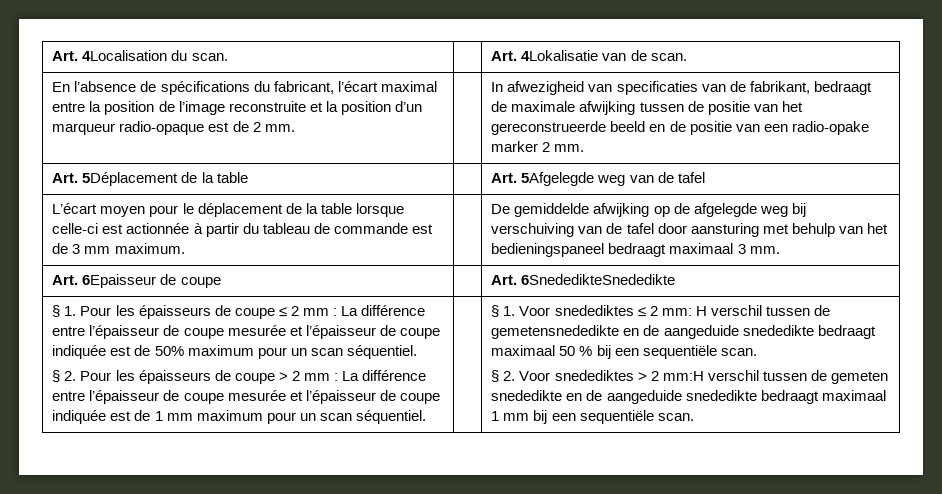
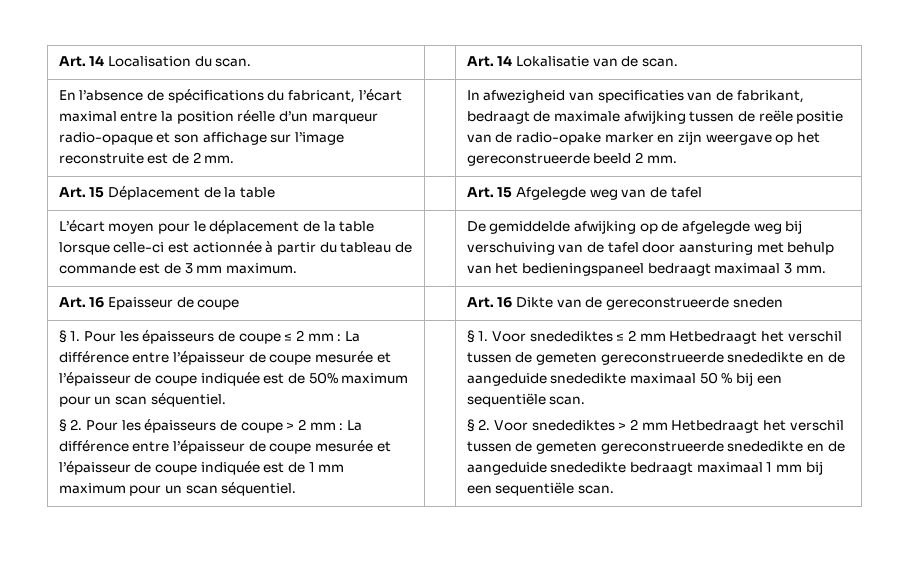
[52,50,168,61] Art. 4Localisation -> [58,55,192,67] Art. 14 Localisation
[521,50,599,61] 4Lokalisatie -> [497,55,590,67] 14 Lokalisatie
[158,101,422,115] [52,121,205,135] de l’image reconstruite et la position d’un marqueur radio-opaque -> [237,110,378,124] [58,132,344,145] [58,153,144,164] réelle d’un marqueur radio-opaque et son affichage sur l’image reconstruite
[707,101,803,115] [491,121,869,135] [491,141,539,152] positie van het gereconstrueerde beeld en de positie van een radio-opake marker -> [758,110,844,124] [466,131,820,145] [466,153,632,166] reële positie van de radio-opake marker en zijn weergave op het gereconstrueerde beeld
[82,172,179,186] 5Déplacement -> [89,186,201,200] 15 Déplacement
[521,172,595,186] 5Afgelegde -> [497,187,587,200] 15 Afgelegde
[82,274,157,288] 6Epaisseur -> [89,297,174,310] 16 Epaisseur
[521,274,676,285] 6SnededikteSnededikte -> [497,297,783,310] 16 Dikte van de gereconstrueerde sneden
[661,305,830,316] [491,325,876,339] mm: H verschil tussen de gemetensnededikte en de aangeduide snededikte bedraagt -> [639,331,842,344] [466,352,845,365] [466,373,627,386] mm Hetbedraagt het verschil tussen de gemeten gereconstrueerde snededikte en de aangeduide snededikte
[662,370,888,384] mm:H verschil tussen de gemeten -> [641,420,844,433] [466,441,724,454] mm Hetbedraagt het verschil tussen de gemeten gereconstrueerde

